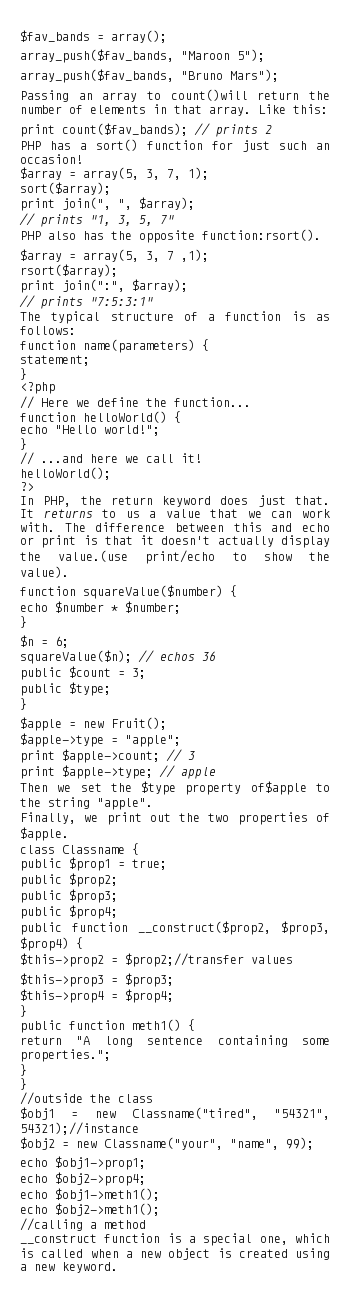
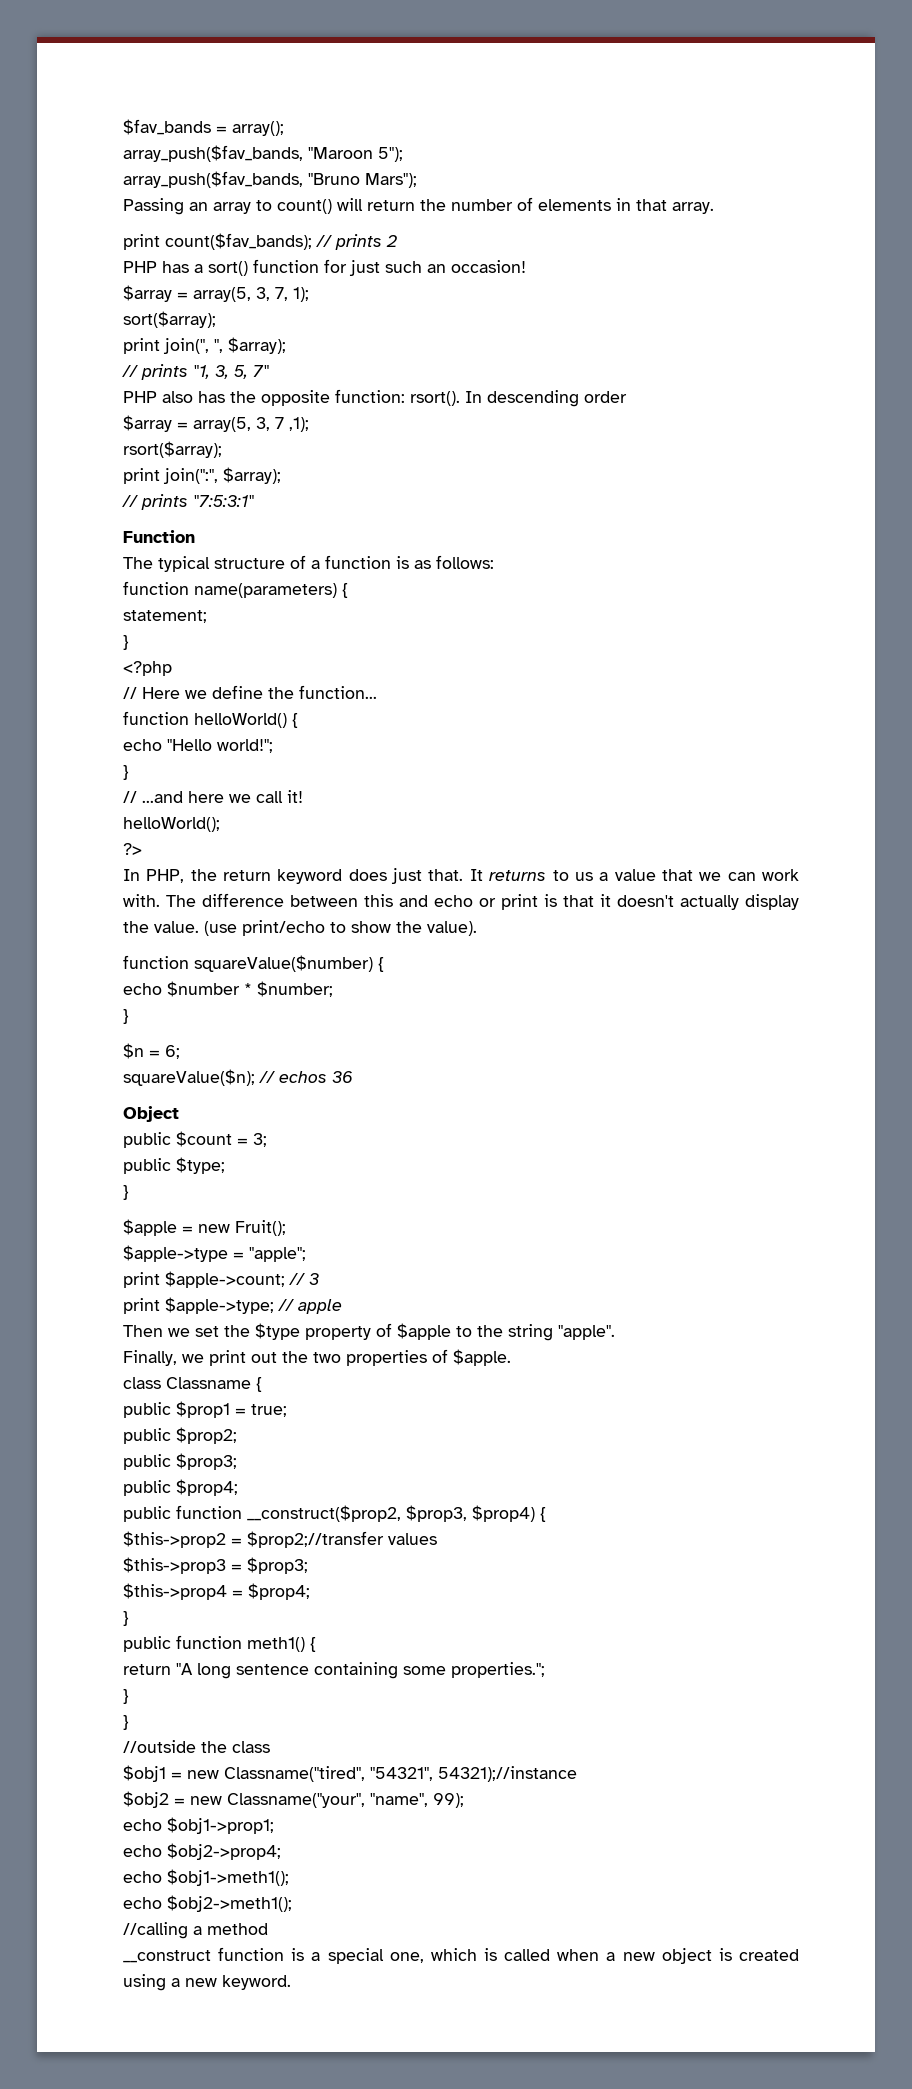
[170,89,248,101] count()will -> [277,198,363,214] count() will
[258,104,328,114] Like this: -> (714, 208) none
[202,229,321,241] function:rsort(). -> [335,389,627,407] function: rsort(). In descending order
(153, 301) none -> [123,530,195,543] // Function
[58,550,129,562] value.(use -> [154,921,237,936] value. (use
(216, 656) none -> [123,1106,179,1122] // Object
[250,781,307,795] of$apple -> [376,1323,451,1340] of $apple

